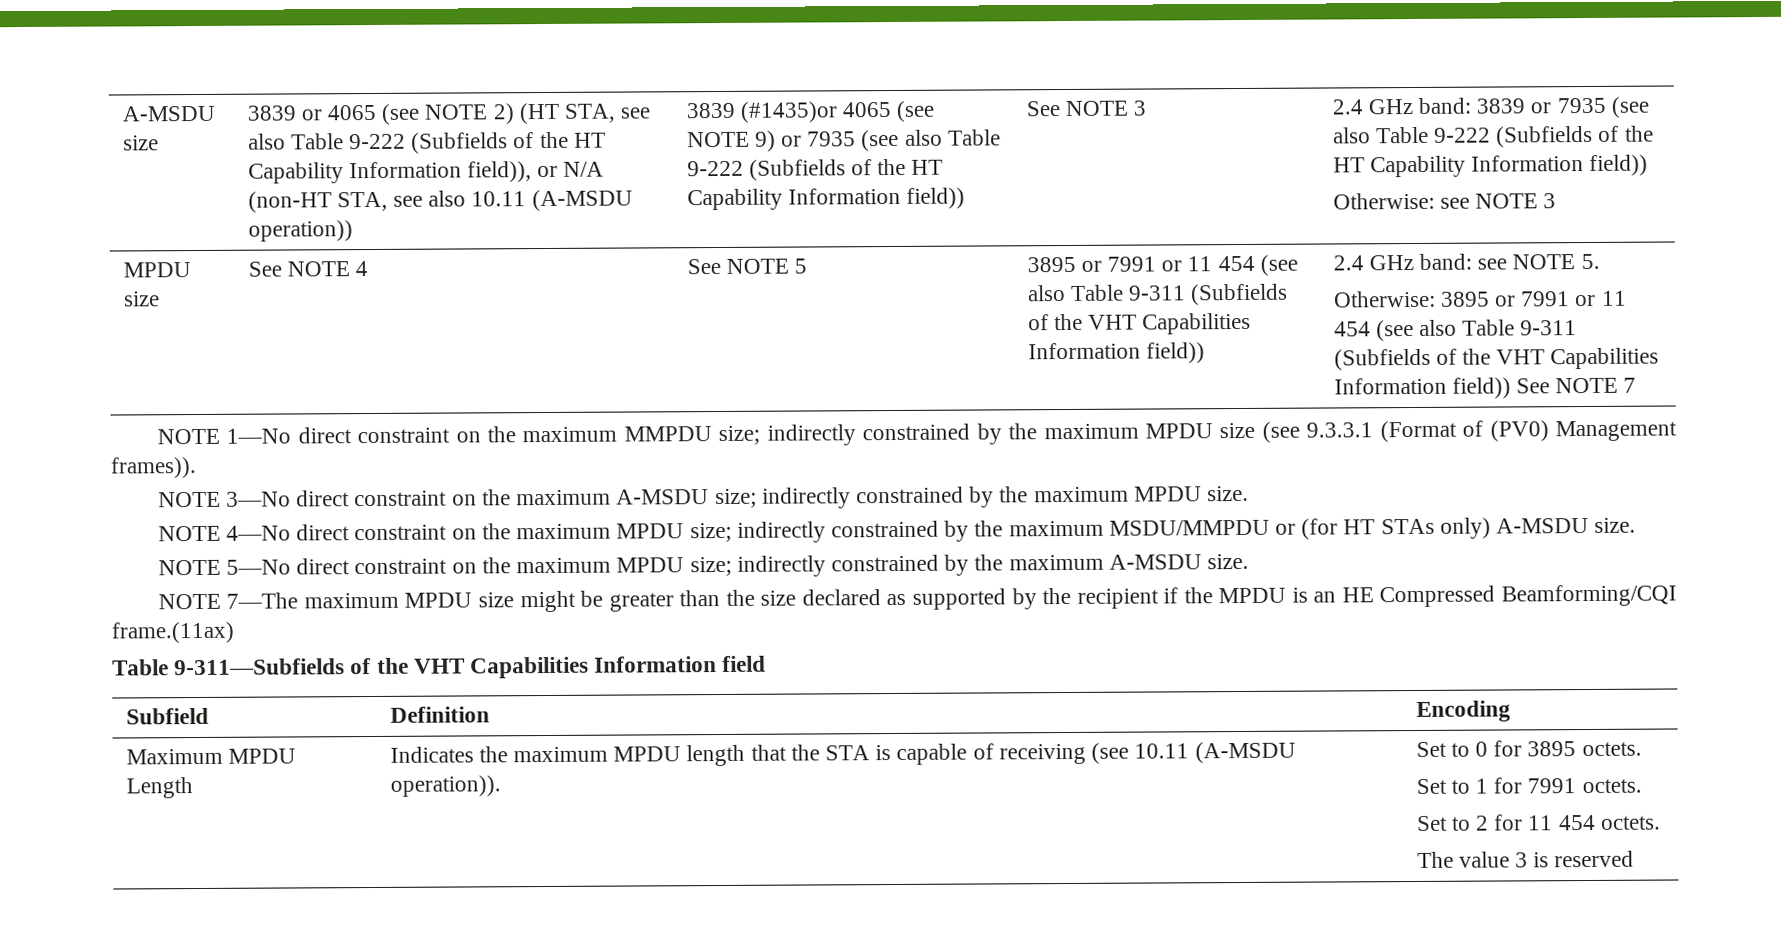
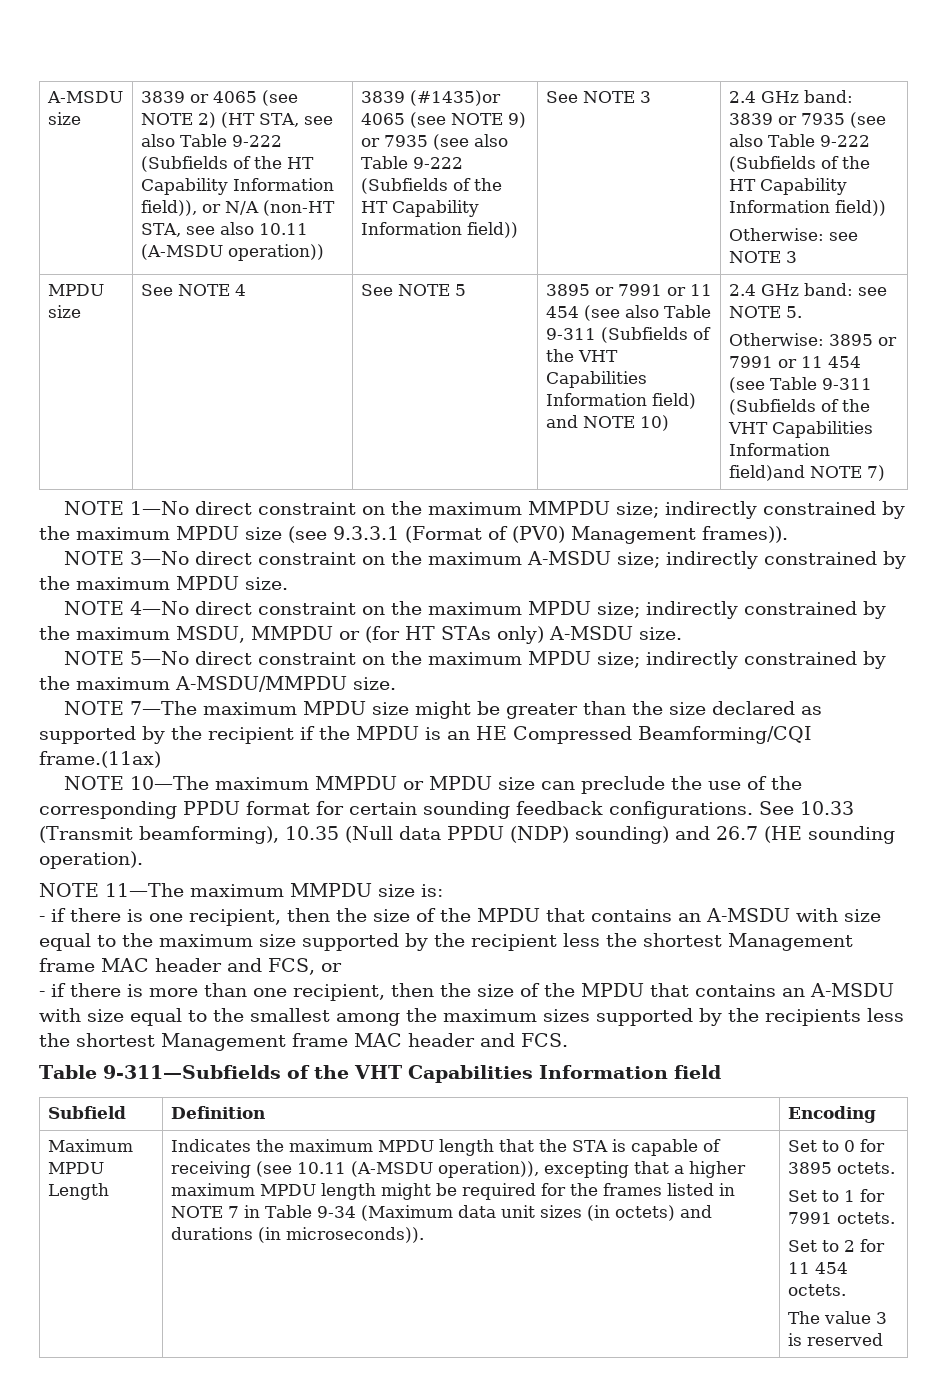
[1145,342,1205,364] field)) -> [651,393,696,409] [545,415,669,431] field) and NOTE 10)
[1419,319,1578,336] [1333,347,1660,371] [1333,377,1637,399] also Table 9-311 (Subfields of the VHT Capabilities Information field)) See NOTE 7 -> [769,377,872,390] [728,399,870,415] [727,421,873,438] [728,443,830,456] [728,465,885,481] Table 9-311 (Subfields of the VHT Capabilities Information field)and NOTE 7)
[1108,519,1270,536] MSDU/MMPDU -> [176,626,333,643] MSDU, MMPDU
[1108,554,1202,570] A-MSDU -> [175,676,347,692] A-MSDU/MMPDU
(234, 632) none -> [63,776,802,794] [39,801,854,819] [39,826,895,844] [39,851,143,869] [39,883,443,897] [39,908,881,926] [39,933,853,951] [39,958,342,975] [39,983,894,1001] [39,1008,904,1026] [39,1033,568,1051] // NOTE 10—The maximum MMPDU or MPDU size can preclude the use of the corresponding PPDU format for certain sounding feedback configurations. See 10.33 (Transmit beamforming), 10.35 (Null data PPDU (NDP) sounding) and 26.7 (HE sounding operation). // NOTE 11—The maximum MMPDU size is: // - if there is one recipient, then the size of the MPDU that contains an A-MSDU with size equal to the maximum size supported by the recipient less the shortest Management frame MAC header and FCS, or // - if there is more than one recipient, then the size of the MPDU that contains an A-MSDU with size equal to the smallest among the maximum sizes supported by the recipients less the shortest Management frame MAC header and FCS.
[389,775,501,797] operation)). -> [437,1161,746,1178] [170,1183,735,1200] [170,1205,712,1221] [170,1227,424,1243] operation)), excepting that a higher maximum MPDU length might be required for the frames listed in NOTE 7 in Table 9-34 (Maximum data unit sizes (in octets) and durations (in microseconds)).

